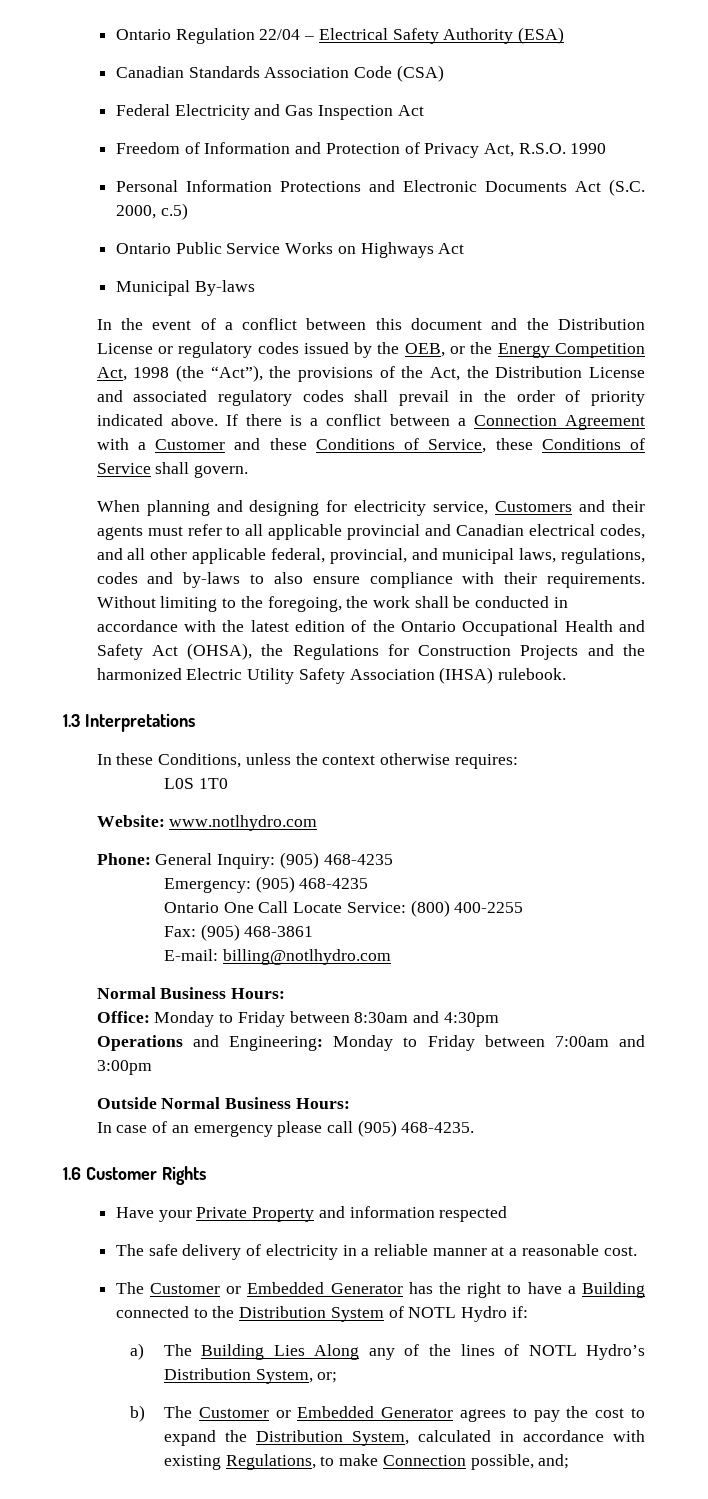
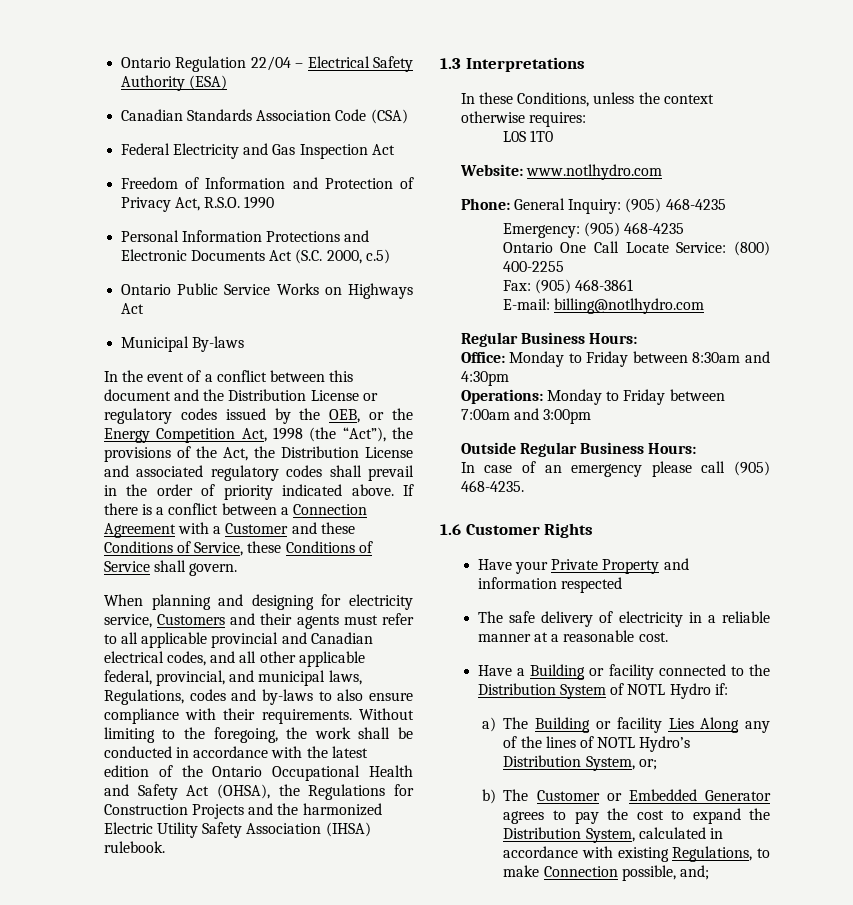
[561,548,645,564] regulations, -> [103,689,184,705] Regulations,
[96,987,156,999] Normal -> [460,332,518,347] Regular
[96,1035,323,1051] Operations and Engineering: -> [460,389,543,404] Operations:
[161,1097,221,1109] Normal -> [520,442,578,457] Regular
[115,1282,645,1298] The Customer or Embedded Generator has the right to have a Building -> [477,664,654,680] Have a Building or facility
(265, 1352) none -> [595,717,662,733] or facility

